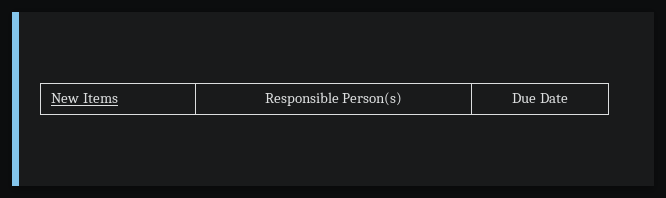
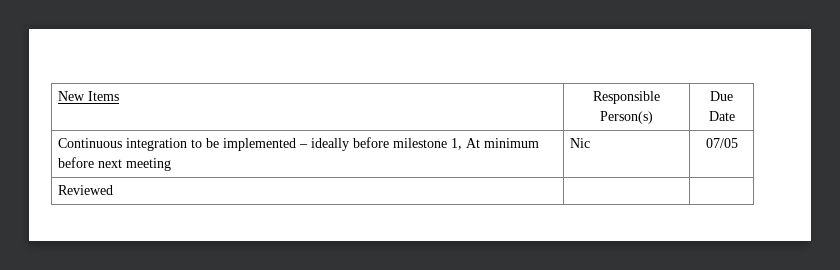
(568, 98) none -> [57,137,539,151] [57,157,171,171] [569,138,590,148] [705,138,738,148] [57,185,113,195] // Continuous integration to be implemented – ideally before milestone 1, At minimum before next meeting | Nic | 07/05 // Reviewed | |

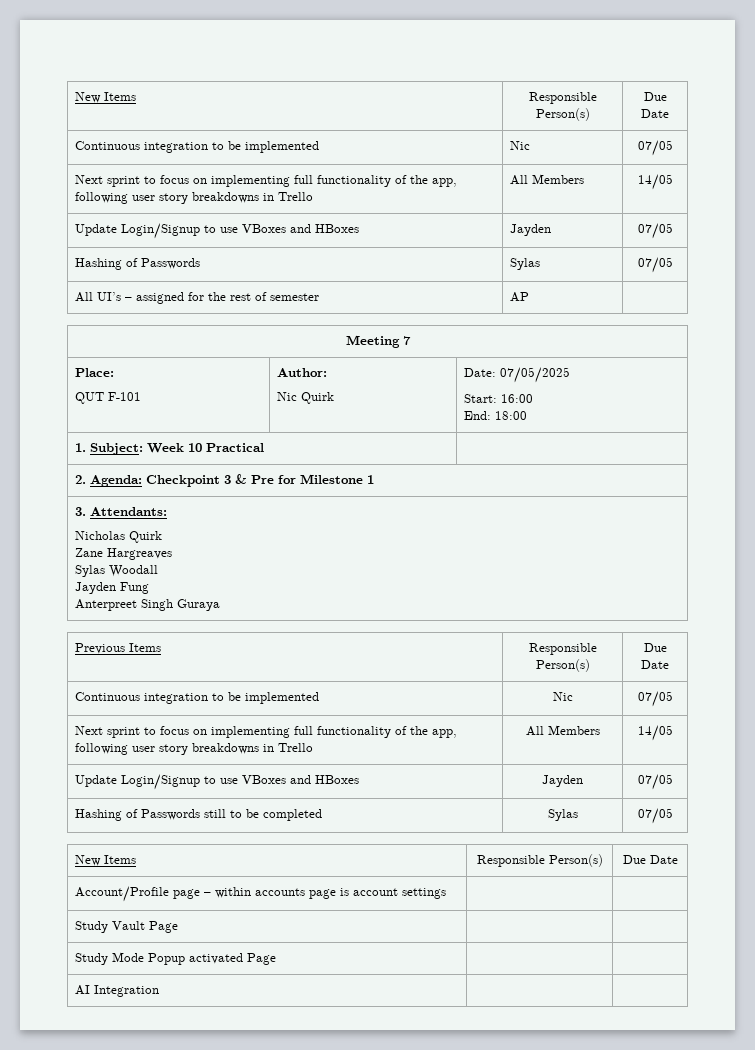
[298,137,539,151] [57,157,171,171] [569,138,590,148] [705,138,738,148] [57,185,113,195] – ideally before milestone 1, At minimum before next meeting | Nic | 07/05 // Reviewed -> [510,141,531,150] [637,140,673,156] [75,175,458,187] [75,192,314,204] [510,174,585,185] [637,174,673,190] [75,223,360,239] [510,224,552,236] [637,223,673,239] [75,258,201,270] [510,258,541,270] [637,257,673,273] [75,292,320,304] [510,292,530,302] [345,335,411,348] [75,368,115,377] [75,392,142,404] [277,368,328,377] [277,392,335,404] [464,367,571,383] [464,394,534,403] [464,411,528,420] [75,443,265,455] [75,474,375,487] [75,507,168,516] [75,531,163,543] [75,548,173,560] [75,565,159,577] [75,582,150,594] [75,599,221,611] [75,643,162,654] [528,643,597,655] [535,659,590,672] [643,643,667,652] [641,660,669,669] [75,692,320,704] [552,692,573,701] [637,691,673,707] [75,726,458,738] [75,743,314,755] [525,725,600,736] [637,725,673,741] [75,774,360,790] [542,775,583,787] [637,774,673,790] [75,809,323,821] [547,809,578,821] [637,808,673,824] [75,855,137,866] [476,854,603,867] [622,855,678,864] [75,886,447,902] [75,921,179,933] [75,952,277,965] [75,985,160,997] | Nic | 07/05 // Next sprint to focus on implementing full functionality of the app, following user story breakdowns in Trello | All Members | 14/05 // Update Login/Signup to use VBoxes and HBoxes | Jayden | 07/05 // Hashing of Passwords | Sylas | 07/05 // All UI’s – assigned for the rest of semester | AP | // Meeting 7 // Place: // QUT F-101 | Author: // Nic Quirk | Date: 07/05/2025 // Start: 16:00 // End: 18:00 // 1. Subject: Week 10 Practical | // 2. Agenda: Checkpoint 3 & Pre for Milestone 1 // 3. Attendants: // Nicholas Quirk // Zane Hargreaves // Sylas Woodall // Jayden Fung // Anterpreet Singh Guraya // Previous Items | Responsible Person(s) | Due Date // Continuous integration to be implemented | Nic | 07/05 // Next sprint to focus on implementing full functionality of the app, following user story breakdowns in Trello | All Members | 14/05 // Update Login/Signup to use VBoxes and HBoxes | Jayden | 07/05 // Hashing of Passwords still to be completed | Sylas | 07/05 // New Items | Responsible Person(s) | Due Date // Account/Profile page – within accounts page is account settings | | // Study Vault Page | | // Study Mode Popup activated Page | | // AI Integration

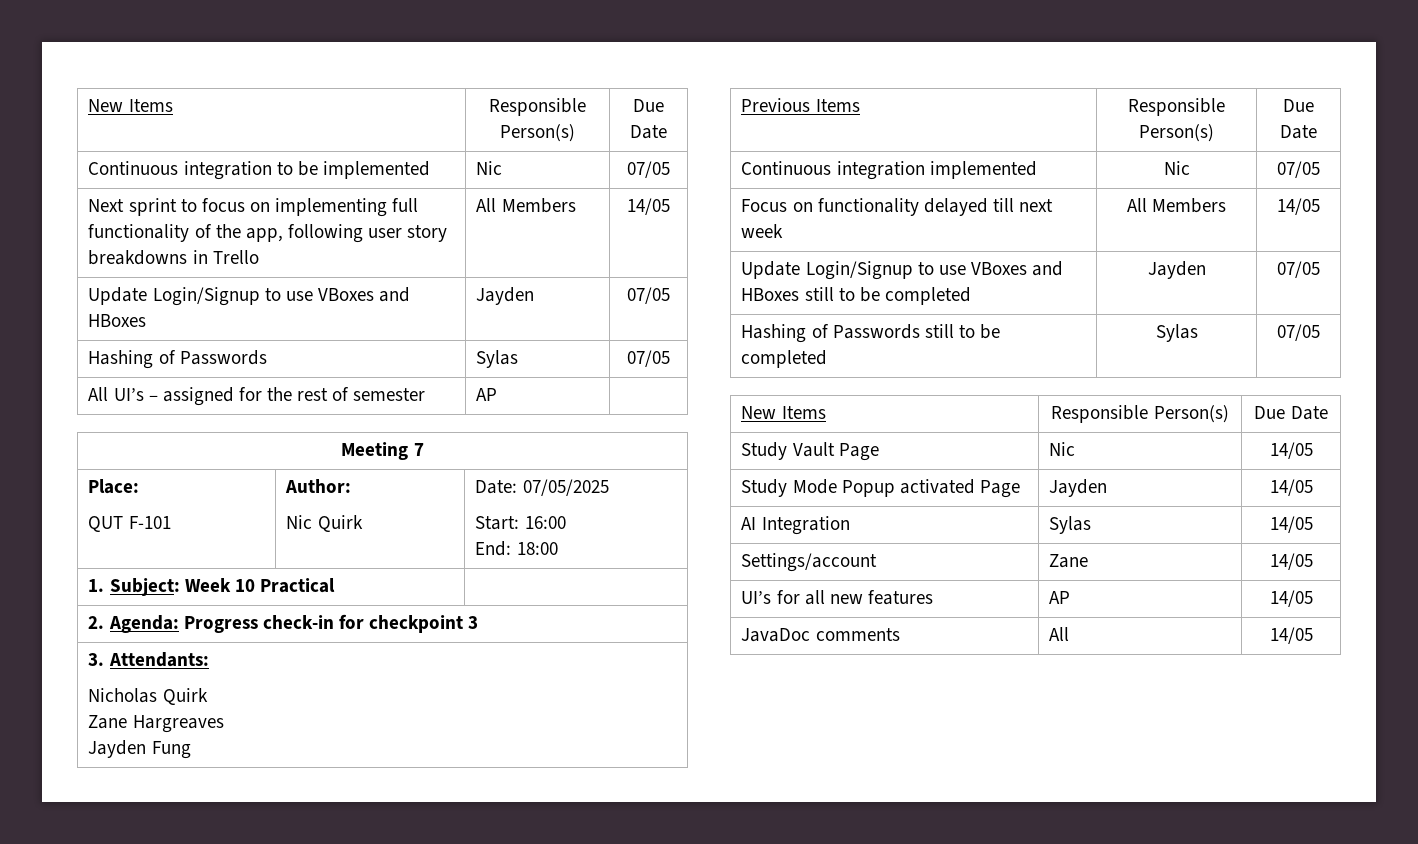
[146,474,375,487] Checkpoint 3 & Pre for Milestone 1 -> [183,614,479,633] Progress check-in for checkpoint 3
[75,565,159,577] // Sylas Woodall -> (224, 724) none
[75,599,221,611] // Anterpreet Singh Guraya -> (191, 750) none
[212,692,320,704] [552,692,573,701] [637,691,673,707] [75,726,458,738] [75,743,314,755] to be implemented | Nic | 07/05 // Next sprint to focus on implementing full functionality of the app, following user story breakdowns in Trello -> [929,161,1037,179] [1163,161,1190,175] [1277,161,1320,178] [741,198,1054,216] [741,224,784,238] implemented | Nic | 07/05 // Focus on functionality delayed till next week
(360, 779) none -> [804,287,971,305] still to be completed
[75,886,447,902] // Account/Profile page – within accounts page is account settings | | -> (1328, 413) none
(179, 927) | -> [1049,442,1076,456] [1269,442,1313,459] Nic | 14/05
(277, 959) | -> [1049,479,1108,497] [1269,479,1313,496] Jayden | 14/05
(160, 991) | -> [1049,516,1092,534] [1269,516,1313,533] [741,553,878,572] [1049,554,1089,568] [1269,553,1313,570] [741,590,933,605] [1049,591,1071,604] [1269,590,1313,607] [741,628,900,642] [1049,627,1070,641] [1269,627,1313,644] Sylas | 14/05 // Settings/account | Zane | 14/05 // UI’s for all new features | AP | 14/05 // JavaDoc comments | All | 14/05

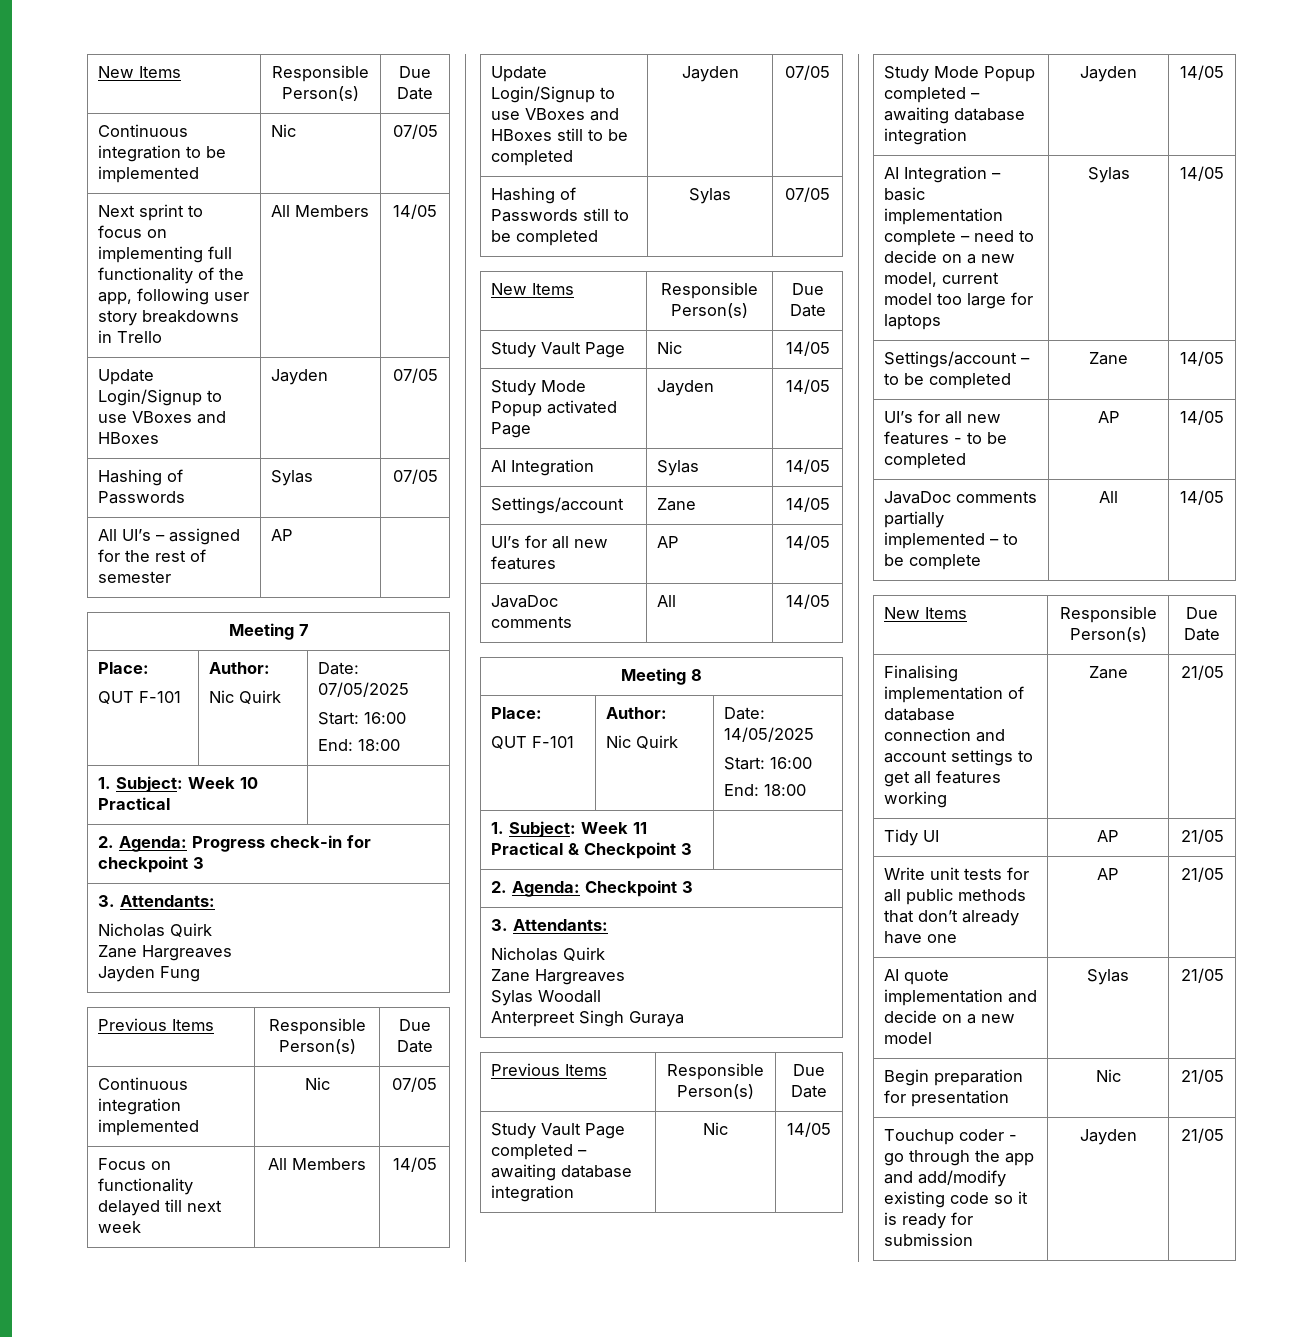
(1313, 635) none -> [621,668,702,685] [490,707,542,719] [490,736,574,749] [605,707,667,719] [605,735,678,749] [723,707,765,720] [723,727,814,742] [723,757,812,770] [723,784,806,796] [490,821,647,837] [490,842,692,859] [490,880,693,897] [490,919,608,931] [490,947,605,961] [490,969,625,985] [490,990,601,1006] [490,1010,684,1027] [490,1063,607,1076] [667,1063,764,1080] [677,1084,754,1099] [793,1064,825,1076] [791,1085,827,1098] [490,1123,625,1139] [490,1144,587,1160] [490,1164,632,1181] [490,1185,574,1202] [703,1122,728,1135] [787,1122,831,1137] [883,66,1035,82] [883,87,980,103] [883,107,1025,124] [883,128,967,145] [1080,66,1137,82] [1180,65,1224,80] [883,166,1001,183] [883,187,925,201] [883,208,1003,225] [883,230,1034,246] [883,250,1015,264] [883,272,999,287] [883,292,1033,309] [883,314,941,330] [1087,167,1130,183] [1180,166,1224,181] [883,351,1030,368] [883,373,1011,389] [1089,352,1128,365] [1180,351,1224,366] [883,410,1001,424] [883,431,1007,445] [883,453,966,469] [1097,411,1120,423] [1180,410,1224,425] [883,491,1037,504] [883,511,944,528] [883,532,1018,549] [883,554,981,570] [1099,491,1118,503] [1180,490,1224,505] [883,607,967,619] [1059,606,1157,623] [1069,627,1147,642] [1186,607,1218,619] [1184,628,1220,641] [883,665,958,682] [883,686,1024,703] [883,708,955,721] [883,728,1005,742] [883,749,1033,766] [883,770,1001,787] [883,791,947,808] [1088,666,1128,679] [1180,665,1224,680] [883,829,939,846] [1097,830,1119,842] [1180,829,1224,844] [883,867,1029,880] [883,888,1026,905] [883,910,1019,926] [883,931,957,944] [1097,868,1119,880] [1180,867,1224,882] [883,969,949,985] [883,989,1037,1006] [883,1010,1015,1024] [883,1032,932,1044] [1087,969,1129,985] [1180,968,1224,983] [883,1069,1023,1086] [883,1090,1009,1107] [1095,1069,1121,1082] [1180,1069,1224,1084] [883,1129,1017,1145] [883,1150,1034,1166] [883,1170,1006,1187] [883,1191,1028,1208] [883,1212,973,1229] [883,1233,973,1246] [1079,1129,1137,1145] [1180,1128,1224,1143] // Meeting 8 // Place: // QUT F-101 | Author: // Nic Quirk | Date: 14/05/2025 // Start: 16:00 // End: 18:00 // 1. Subject: Week 11 Practical & Checkpoint 3 | // 2. Agenda: Checkpoint 3 // 3. Attendants: // Nicholas Quirk // Zane Hargreaves // Sylas Woodall // Anterpreet Singh Guraya // Previous Items | Responsible Person(s) | Due Date // Study Vault Page completed – awaiting database integration | Nic | 14/05 // Study Mode Popup completed – awaiting database integration | Jayden | 14/05 // AI Integration – basic implementation complete – need to decide on a new model, current model too large for laptops | Sylas | 14/05 // Settings/account – to be completed | Zane | 14/05 // UI’s for all new features - to be completed | AP | 14/05 // JavaDoc comments partially implemented – to be complete | All | 14/05 // New Items | Responsible Person(s) | Due Date // Finalising implementation of database connection and account settings to get all features working | Zane | 21/05 // Tidy UI | AP | 21/05 // Write unit tests for all public methods that don’t already have one | AP | 21/05 // AI quote implementation and decide on a new model | Sylas | 21/05 // Begin preparation for presentation | Nic | 21/05 // Touchup coder - go through the app and add/modify existing code so it is ready for submission | Jayden | 21/05

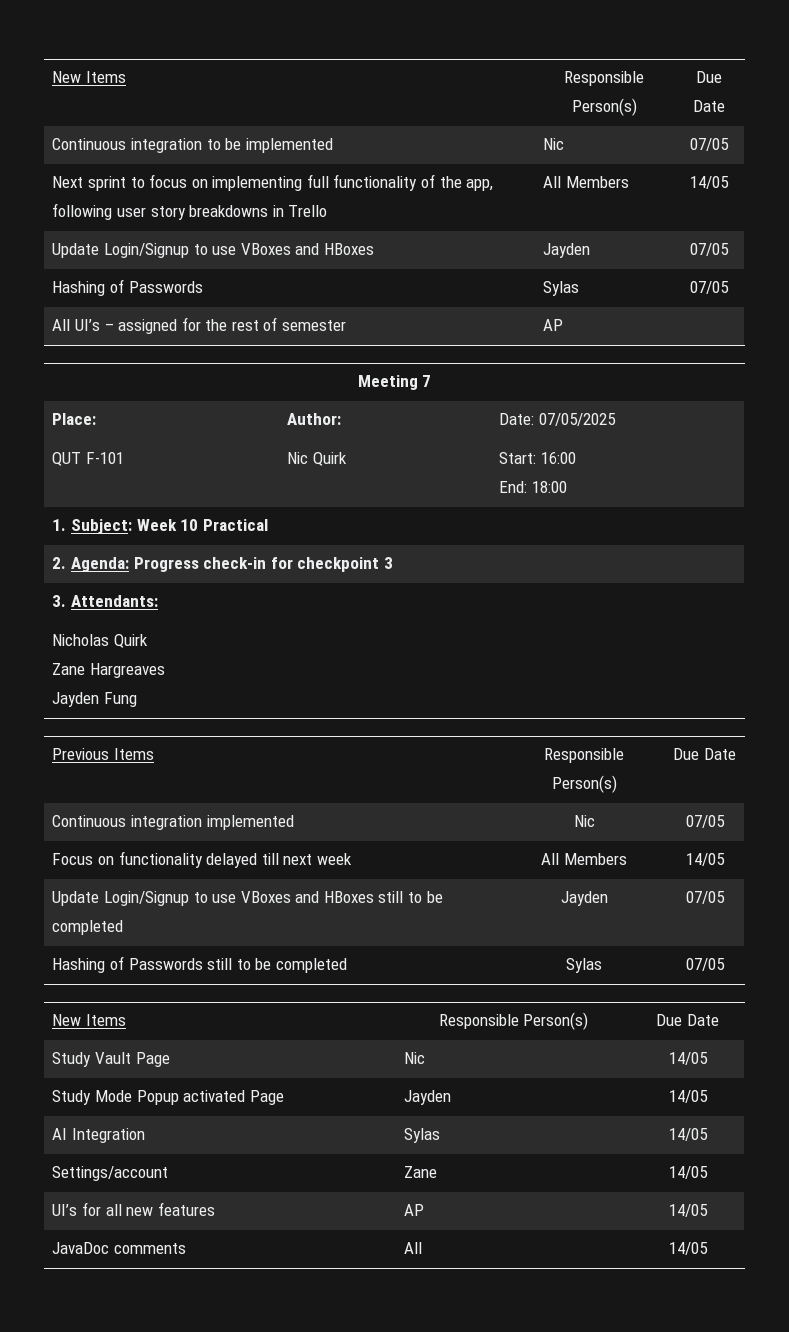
[621,668,702,685] [490,707,542,719] [490,736,574,749] [605,707,667,719] [605,735,678,749] [723,707,765,720] [723,727,814,742] [723,757,812,770] [723,784,806,796] [490,821,647,837] [490,842,692,859] [490,880,693,897] [490,919,608,931] [490,947,605,961] [490,969,625,985] [490,990,601,1006] [490,1010,684,1027] [490,1063,607,1076] [667,1063,764,1080] [677,1084,754,1099] [793,1064,825,1076] [791,1085,827,1098] [490,1123,625,1139] [490,1144,587,1160] [490,1164,632,1181] [490,1185,574,1202] [703,1122,728,1135] [787,1122,831,1137] [883,66,1035,82] [883,87,980,103] [883,107,1025,124] [883,128,967,145] [1080,66,1137,82] [1180,65,1224,80] [883,166,1001,183] [883,187,925,201] [883,208,1003,225] [883,230,1034,246] [883,250,1015,264] [883,272,999,287] [883,292,1033,309] [883,314,941,330] [1087,167,1130,183] [1180,166,1224,181] [883,351,1030,368] [883,373,1011,389] [1089,352,1128,365] [1180,351,1224,366] [883,410,1001,424] [883,431,1007,445] [883,453,966,469] [1097,411,1120,423] [1180,410,1224,425] [883,491,1037,504] [883,511,944,528] [883,532,1018,549] [883,554,981,570] [1099,491,1118,503] [1180,490,1224,505] [883,607,967,619] [1059,606,1157,623] [1069,627,1147,642] [1186,607,1218,619] [1184,628,1220,641] [883,665,958,682] [883,686,1024,703] [883,708,955,721] [883,728,1005,742] [883,749,1033,766] [883,770,1001,787] [883,791,947,808] [1088,666,1128,679] [1180,665,1224,680] [883,829,939,846] [1097,830,1119,842] [1180,829,1224,844] [883,867,1029,880] [883,888,1026,905] [883,910,1019,926] [883,931,957,944] [1097,868,1119,880] [1180,867,1224,882] [883,969,949,985] [883,989,1037,1006] [883,1010,1015,1024] [883,1032,932,1044] [1087,969,1129,985] [1180,968,1224,983] [883,1069,1023,1086] [883,1090,1009,1107] [1095,1069,1121,1082] [1180,1069,1224,1084] [883,1129,1017,1145] [883,1150,1034,1166] [883,1170,1006,1187] [883,1191,1028,1208] [883,1212,973,1229] [883,1233,973,1246] [1079,1129,1137,1145] [1180,1128,1224,1143] // Meeting 8 // Place: // QUT F-101 | Author: // Nic Quirk | Date: 14/05/2025 // Start: 16:00 // End: 18:00 // 1. Subject: Week 11 Practical & Checkpoint 3 | // 2. Agenda: Checkpoint 3 // 3. Attendants: // Nicholas Quirk // Zane Hargreaves // Sylas Woodall // Anterpreet Singh Guraya // Previous Items | Responsible Person(s) | Due Date // Study Vault Page completed – awaiting database integration | Nic | 14/05 // Study Mode Popup completed – awaiting database integration | Jayden | 14/05 // AI Integration – basic implementation complete – need to decide on a new model, current model too large for laptops | Sylas | 14/05 // Settings/account – to be completed | Zane | 14/05 // UI’s for all new features - to be completed | AP | 14/05 // JavaDoc comments partially implemented – to be complete | All | 14/05 // New Items | Responsible Person(s) | Due Date // Finalising implementation of database connection and account settings to get all features working | Zane | 21/05 // Tidy UI | AP | 21/05 // Write unit tests for all public methods that don’t already have one | AP | 21/05 // AI quote implementation and decide on a new model | Sylas | 21/05 // Begin preparation for presentation | Nic | 21/05 // Touchup coder - go through the app and add/modify existing code so it is ready for submission | Jayden | 21/05 -> (708, 1248) none

